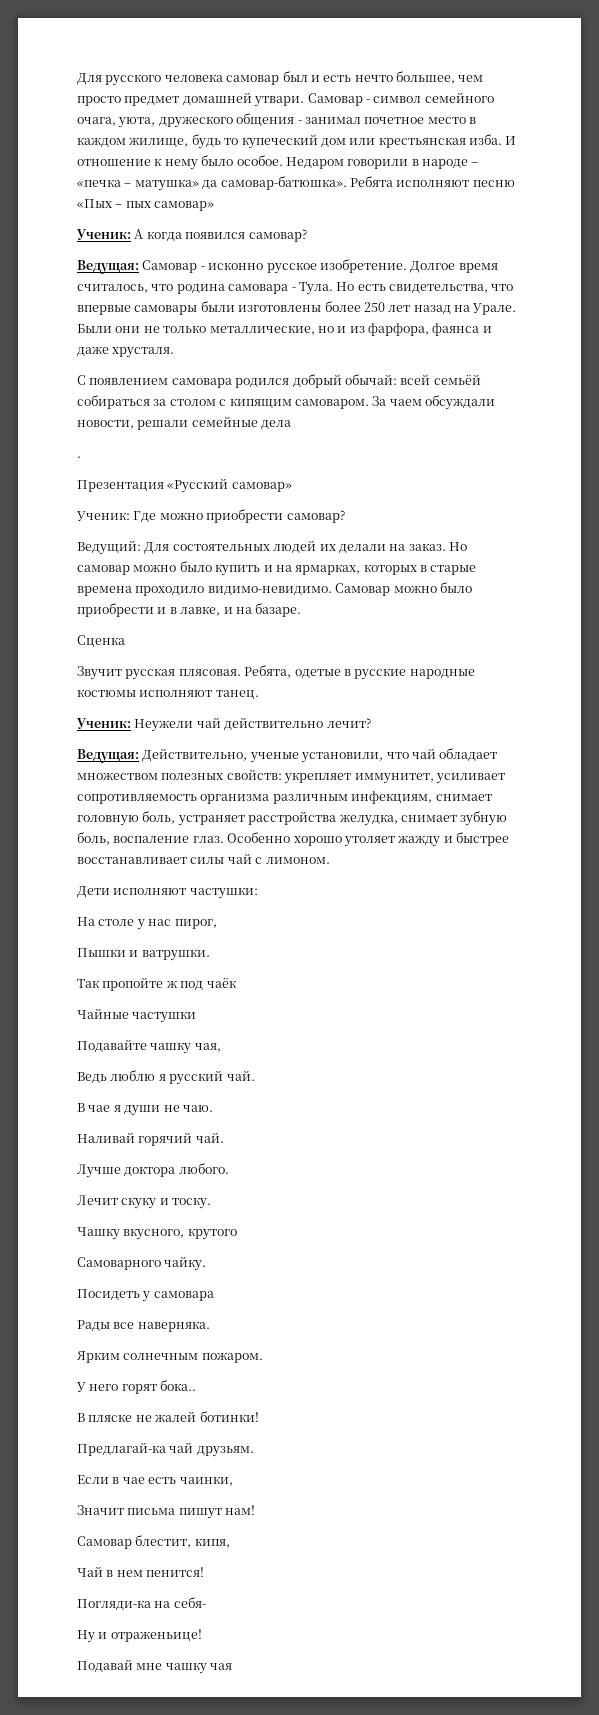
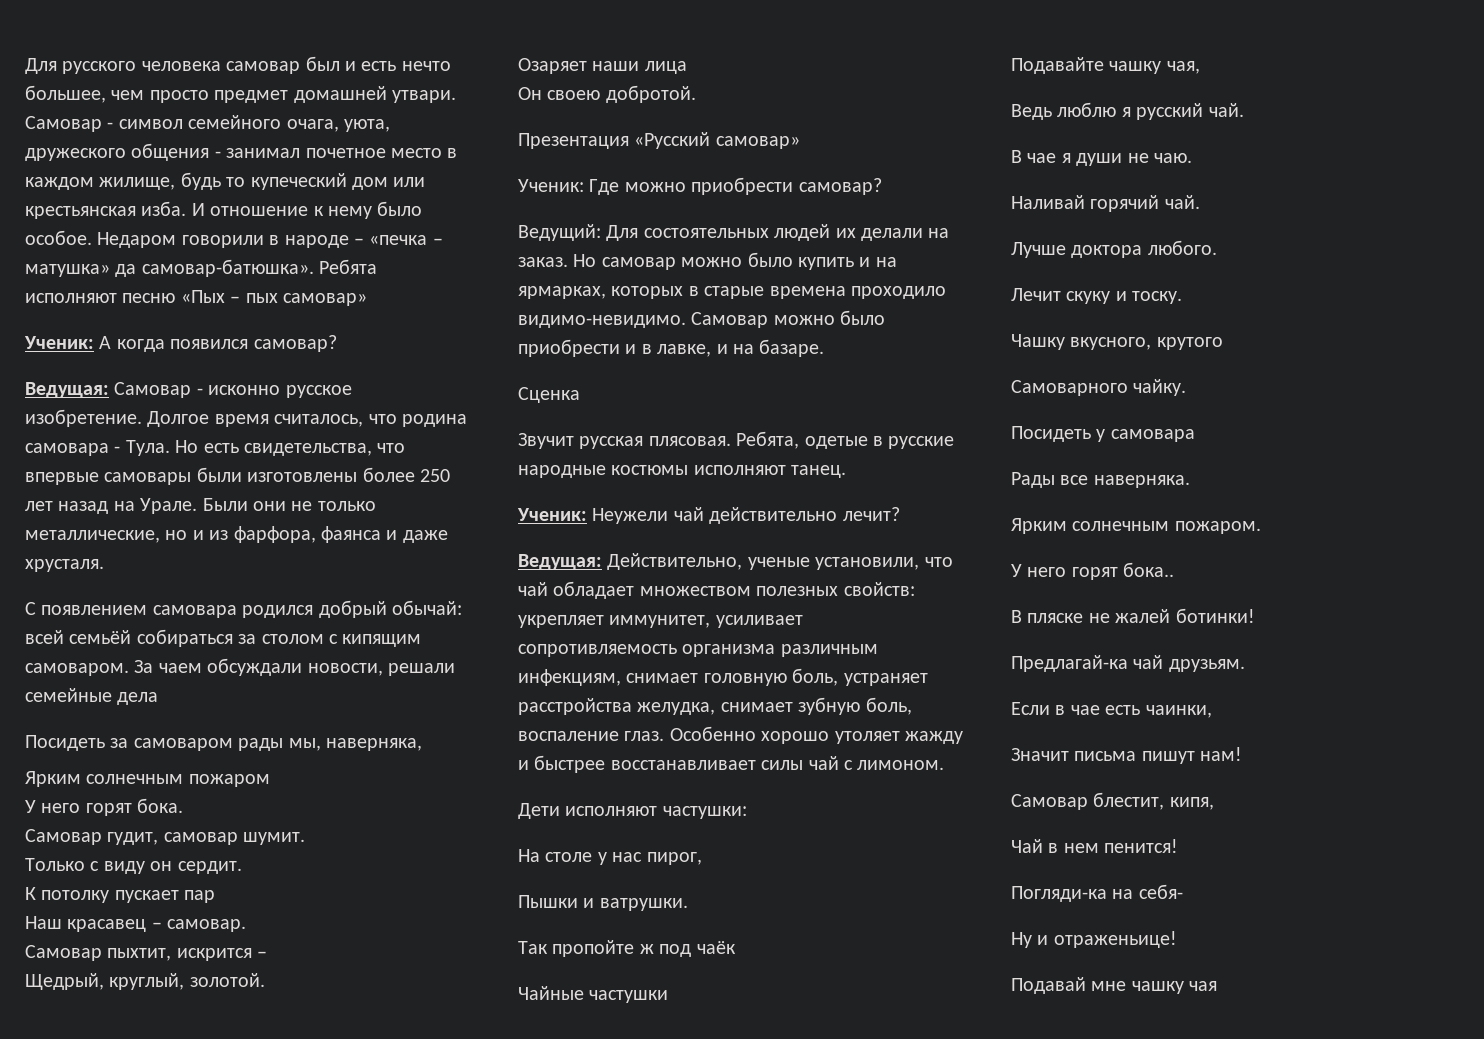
[77,456,81,458] . -> [25,735,422,751] [25,771,270,787] [25,798,184,816] [25,829,306,845] [25,858,242,874] [25,887,216,903] [25,916,247,932] [25,945,268,961] [25,973,265,990] [518,58,687,74] [518,85,696,103] Посидеть за самоваром рады мы, наверняка, // Ярким солнечным пожаром // У него горят бока. // Самовар гудит, самовар шумит. // Только с виду он сердит. // К потолку пускает пар // Наш красавец – самовар. // Самовар пыхтит, искрится – // Щедрый, круглый, золотой. // Озаряет наши лица // Он своею добротой.

